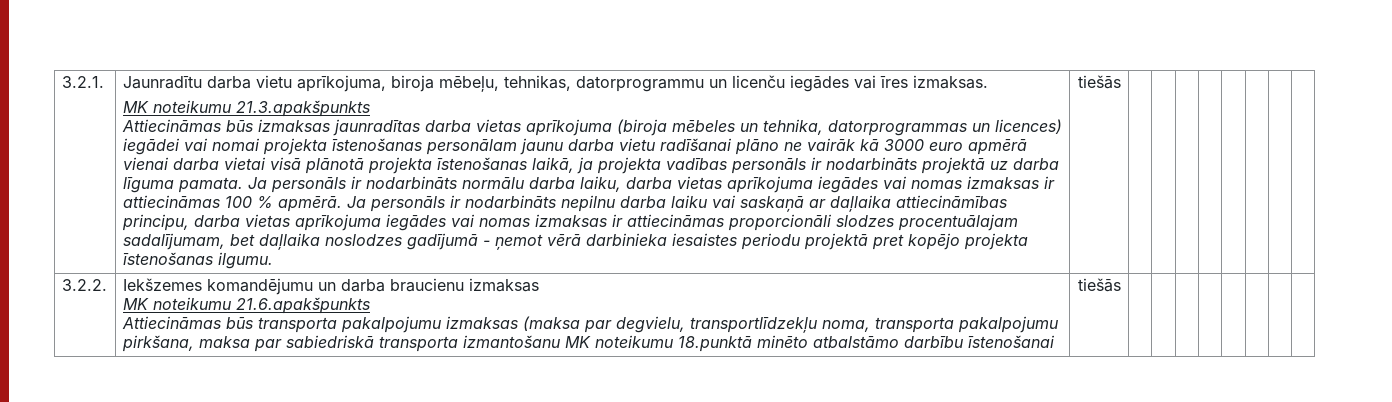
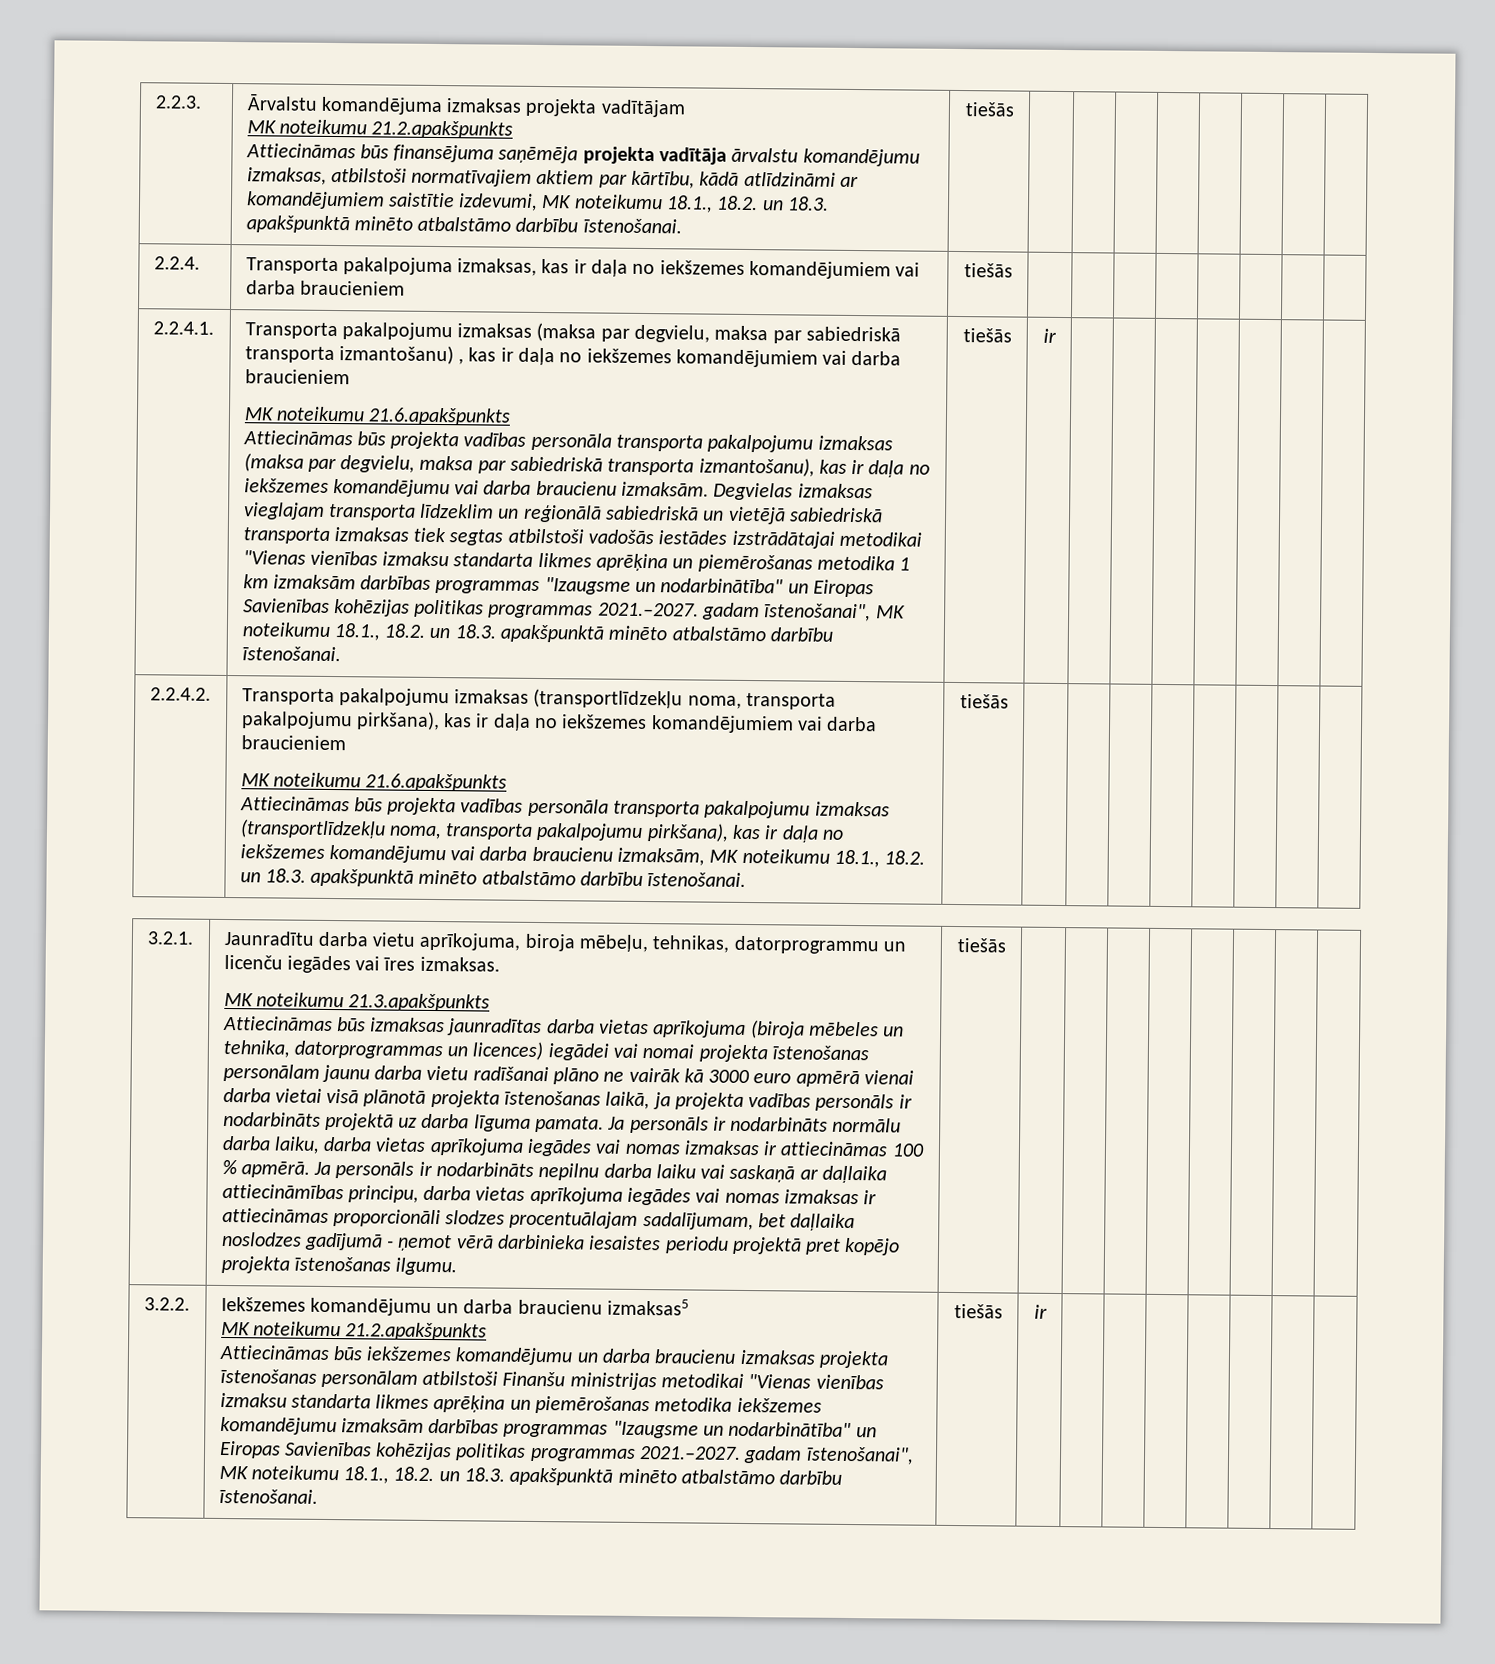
(61, 82) none -> [154,95,202,109] [246,93,686,118] [246,119,514,139] [245,143,920,167] [246,167,859,189] [245,191,829,213] [245,215,682,234] [964,102,1015,117] [153,256,200,270] [245,257,921,280] [245,280,405,296] [963,263,1013,278] [152,321,214,335] [244,322,901,344] [244,345,902,368] [244,369,350,385] [243,406,512,426] [242,430,893,453] [243,453,930,478] [243,478,873,501] [242,502,883,525] [242,527,922,549] [242,550,911,573] [242,574,874,598] [242,598,906,622] [241,622,833,643] [241,646,341,662] [962,328,1012,343] [1042,328,1057,343] [149,687,211,701] [241,688,836,710] [240,711,878,734] [240,735,346,751] [240,772,508,792] [239,796,890,819] [239,819,844,843] [239,844,926,868] [239,868,747,887] [959,694,1009,709] 2.2.3. | Ārvalstu komandējuma izmaksas projekta vadītājam // MK noteikumu 21.2.apakšpunkts // Attiecināmas būs finansējuma saņēmēja projekta vadītāja ārvalstu komandējumu izmaksas, atbilstoši normatīvajiem aktiem par kārtību, kādā atlīdzināmi ar komandējumiem saistītie izdevumi, MK noteikumu 18.1., 18.2. un 18.3. apakšpunktā minēto atbalstāmo darbību īstenošanai. | tiešās | | | | | | | | // 2.2.4. | Transporta pakalpojuma izmaksas, kas ir daļa no iekšzemes komandējumiem vai darba braucieniem | tiešās | | | | | | | | // 2.2.4.1. | Transporta pakalpojumu izmaksas (maksa par degvielu, maksa par sabiedriskā transporta izmantošanu) , kas ir daļa no iekšzemes komandējumiem vai darba braucieniem // MK noteikumu 21.6.apakšpunkts // Attiecināmas būs projekta vadības personāla transporta pakalpojumu izmaksas (maksa par degvielu, maksa par sabiedriskā transporta izmantošanu), kas ir daļa no iekšzemes komandējumu vai darba braucienu izmaksām. Degvielas izmaksas vieglajam transporta līdzeklim un reģionālā sabiedriskā un vietējā sabiedriskā transporta izmaksas tiek segtas atbilstoši vadošās iestādes izstrādātajai metodikai "Vienas vienības izmaksu standarta likmes aprēķina un piemērošanas metodika 1 km izmaksām darbības programmas "Izaugsme un nodarbinātība" un Eiropas Savienības kohēzijas politikas programmas 2021.–2027. gadam īstenošanai", MK noteikumu 18.1., 18.2. un 18.3. apakšpunktā minēto atbalstāmo darbību īstenošanai. | tiešās | ir | | | | | | | // 2.2.4.2. | Transporta pakalpojumu izmaksas (transportlīdzekļu noma, transporta pakalpojumu pirkšana), kas ir daļa no iekšzemes komandējumiem vai darba braucieniem // MK noteikumu 21.6.apakšpunkts // Attiecināmas būs projekta vadības personāla transporta pakalpojumu izmaksas (transportlīdzekļu noma, transporta pakalpojumu pirkšana), kas ir daļa no iekšzemes komandējumu vai darba braucienu izmaksām, MK noteikumu 18.1., 18.2. un 18.3. apakšpunktā minēto atbalstāmo darbību īstenošanai. | tiešās | | | | | | | | //
[468,278,539,292] [122,297,370,314] [121,316,1058,333] [121,335,1055,352] [1077,278,1121,292] izmaksas // MK noteikumu 21.6.apakšpunkts // Attiecināmas būs transporta pakalpojumu izmaksas (maksa par degvielu, transportlīdzekļu noma, transporta pakalpojumu pirkšana, maksa par sabiedriskā transporta izmantošanu MK noteikumu 18.punktā minēto atbalstāmo darbību īstenošanai | tiešās | -> [606,1298,689,1316] [220,1321,488,1341] [218,1344,889,1369] [219,1368,884,1391] [219,1392,822,1415] [219,1416,877,1439] [218,1440,914,1465] [218,1465,843,1486] [218,1488,318,1504] [953,1303,1003,1319] [1033,1304,1048,1319] izmaksas5 // MK noteikumu 21.2.apakšpunkts // Attiecināmas būs iekšzemes komandējumu un darba braucienu izmaksas projekta īstenošanas personālam atbilstoši Finanšu ministrijas metodikai "Vienas vienības izmaksu standarta likmes aprēķina un piemērošanas metodika iekšzemes komandējumu izmaksām darbības programmas "Izaugsme un nodarbinātība" un Eiropas Savienības kohēzijas politikas programmas 2021.–2027. gadam īstenošanai", MK noteikumu 18.1., 18.2. un 18.3. apakšpunktā minēto atbalstāmo darbību īstenošanai. | tiešās | ir

